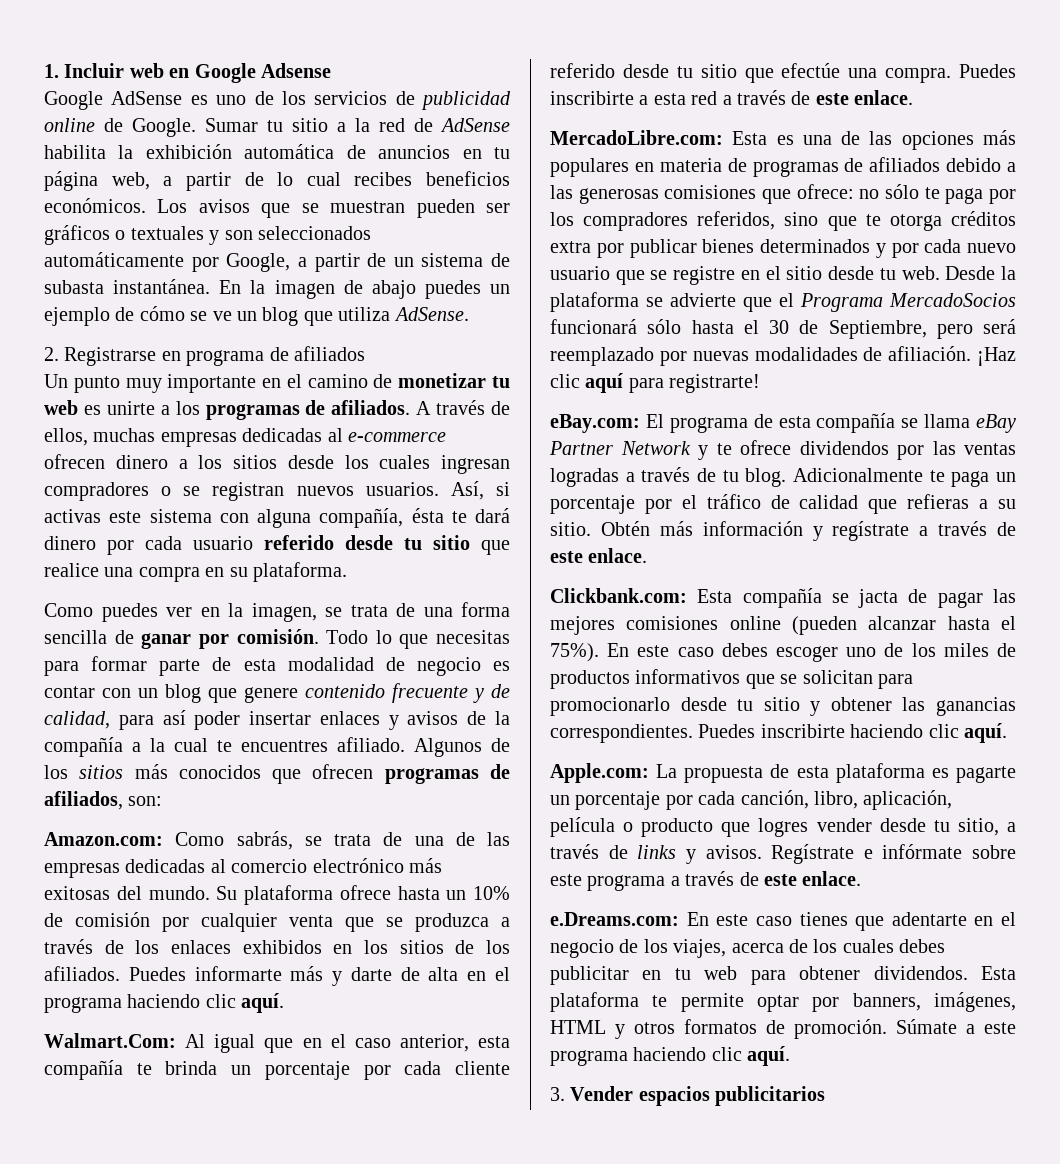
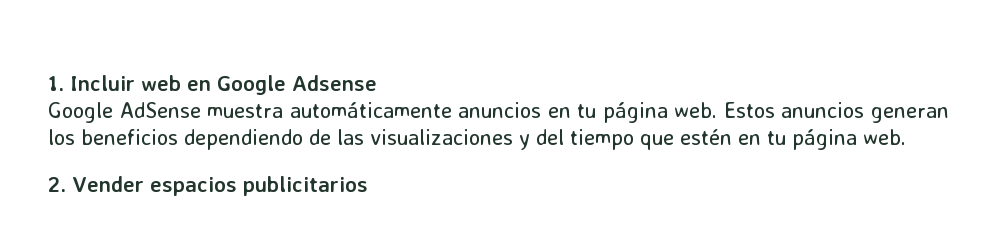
[190,91,511,110] [44,118,510,137] [44,144,511,159] [44,171,510,191] [44,198,511,218] [44,225,371,245] [44,252,510,272] [44,279,510,299] [44,306,469,326] [44,346,365,366] [44,373,510,393] [44,400,510,420] [44,428,446,447] [44,454,510,474] [44,481,511,501] [44,508,510,528] [44,535,510,555] [44,562,347,582] [44,602,510,622] [44,629,510,649] [44,656,510,676] [44,683,510,703] [44,710,510,730] [44,737,510,757] [44,764,510,784] [44,791,163,810] [44,831,510,850] [44,858,442,878] [44,885,510,905] [44,912,510,932] [44,939,511,954] [44,966,510,986] [44,993,285,1013] [44,1033,510,1053] [44,1060,511,1080] [550,63,1016,83] [550,90,914,105] [550,130,1016,150] [550,157,1016,177] [550,184,1016,204] [550,211,1017,231] [550,239,1016,258] [550,266,1017,285] [550,292,1016,312] [550,319,1016,339] [550,346,1016,366] [550,373,761,393] [550,413,1016,433] [549,440,1016,460] [550,467,1016,487] [550,494,1017,514] [550,521,1016,541] [550,548,648,563] [550,588,1016,608] [550,616,1016,635] [550,643,1016,662] [550,669,913,689] [550,697,1016,716] [550,723,1007,743] [550,763,1016,783] [550,790,953,810] [550,817,1016,837] [550,844,1016,864] [550,871,862,891] [550,912,1016,931] [550,939,946,958] [550,966,1016,985] [550,992,1016,1012] [550,1019,1016,1039] [550,1046,791,1066] [550,1087,565,1101] es uno de los servicios de publicidad online de Google. Sumar tu sitio a la red de AdSense habilita la exhibición automática de anuncios en tu página web, a partir de lo cual recibes beneficios económicos. Los avisos que se muestran pueden ser gráficos o textuales y son seleccionados automáticamente por Google, a partir de un sistema de subasta instantánea. En la imagen de abajo puedes un ejemplo de cómo se ve un blog que utiliza AdSense. // 2. Registrarse en programa de afiliados // Un punto muy importante en el camino de monetizar tu web es unirte a los programas de afiliados. A través de ellos, muchas empresas dedicadas al e-commerce ofrecen dinero a los sitios desde los cuales ingresan compradores o se registran nuevos usuarios. Así, si activas este sistema con alguna compañía, ésta te dará dinero por cada usuario referido desde tu sitio que realice una compra en su plataforma. // Como puedes ver en la imagen, se trata de una forma sencilla de ganar por comisión. Todo lo que necesitas para formar parte de esta modalidad de negocio es contar con un blog que genere contenido frecuente y de calidad, para así poder insertar enlaces y avisos de la compañía a la cual te encuentres afiliado. Algunos de los sitios más conocidos que ofrecen programas de afiliados, son: // Amazon.com: Como sabrás, se trata de una de las empresas dedicadas al comercio electrónico más exitosas del mundo. Su plataforma ofrece hasta un 10% de comisión por cualquier venta que se produzca a través de los enlaces exhibidos en los sitios de los afiliados. Puedes informarte más y darte de alta en el programa haciendo clic aquí. // Walmart.Com: Al igual que en el caso anterior, esta compañía te brinda un porcentaje por cada cliente referido desde tu sitio que efectúe una compra. Puedes inscribirte a esta red a través de este enlace. // MercadoLibre.com: Esta es una de las opciones más populares en materia de programas de afiliados debido a las generosas comisiones que ofrece: no sólo te paga por los compradores referidos, sino que te otorga créditos extra por publicar bienes determinados y por cada nuevo usuario que se registre en el sitio desde tu web. Desde la plataforma se advierte que el Programa MercadoSocios funcionará sólo hasta el 30 de Septiembre, pero será reemplazado por nuevas modalidades de afiliación. ¡Haz clic aquí para registrarte! // eBay.com: El programa de esta compañía se llama eBay Partner Network y te ofrece dividendos por las ventas logradas a través de tu blog. Adicionalmente te paga un porcentaje por el tráfico de calidad que refieras a su sitio. Obtén más información y regístrate a través de este enlace. // Clickbank.com: Esta compañía se jacta de pagar las mejores comisiones online (pueden alcanzar hasta el 75%). En este caso debes escoger uno de los miles de productos informativos que se solicitan para promocionarlo desde tu sitio y obtener las ganancias correspondientes. Puedes inscribirte haciendo clic aquí. // Apple.com: La propuesta de esta plataforma es pagarte un porcentaje por cada canción, libro, aplicación, película o producto que logres vender desde tu sitio, a través de links y avisos. Regístrate e infórmate sobre este programa a través de este enlace. // e.Dreams.com: En este caso tienes que adentarte en el negocio de los viajes, acerca de los cuales debes publicitar en tu web para obtener dividendos. Esta plataforma te permite optar por banners, imágenes, HTML y otros formatos de promoción. Súmate a este programa haciendo clic aquí. // 3. -> [207,102,949,123] [48,129,906,150] [48,177,66,192] muestra automáticamente anuncios en tu página web. Estos anuncios generan los beneficios dependiendo de las visualizaciones y del tiempo que estén en tu página web. // 2.

